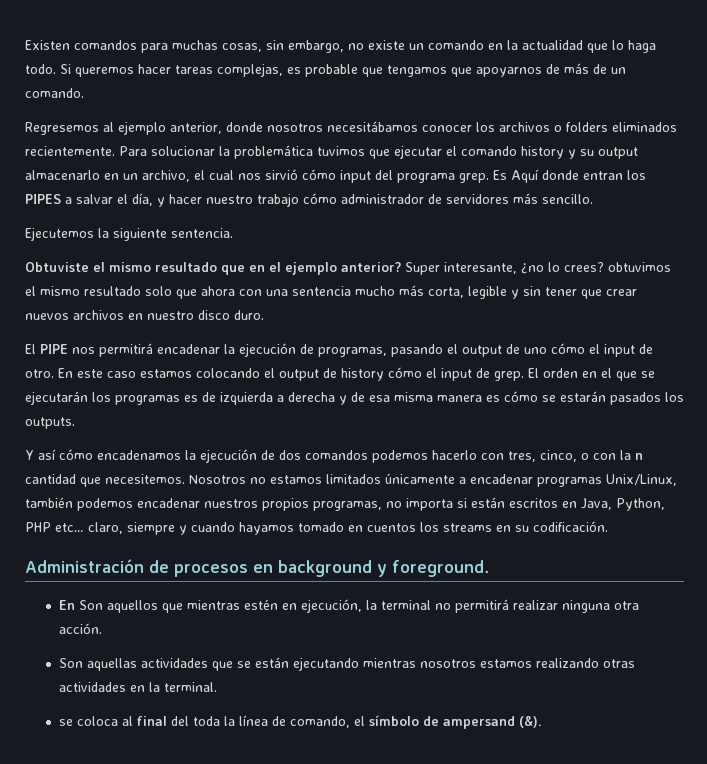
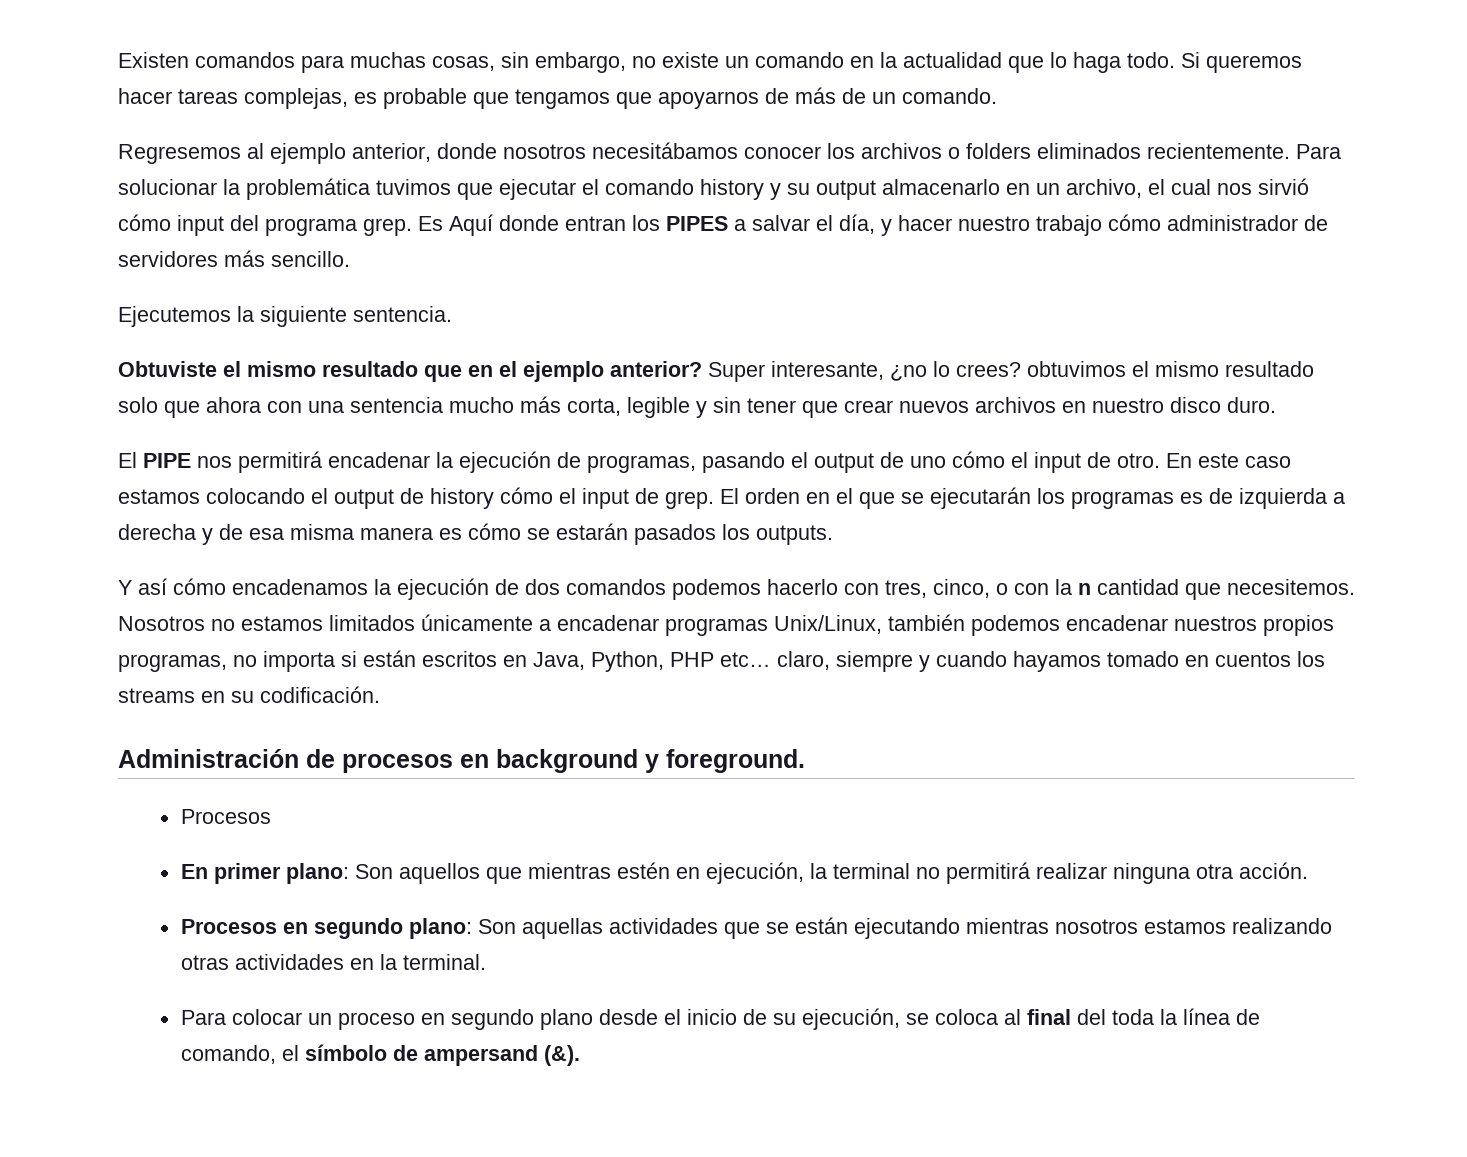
[59,600,76,610] // En -> [180,809,271,824] [180,863,349,884] // Procesos // En primer plano:
(103, 628) none -> [180,918,472,939] Procesos en segundo plano:
(218, 687) none -> [180,1008,900,1030] Para colocar un proceso en segundo plano desde el inicio de su ejecución,

